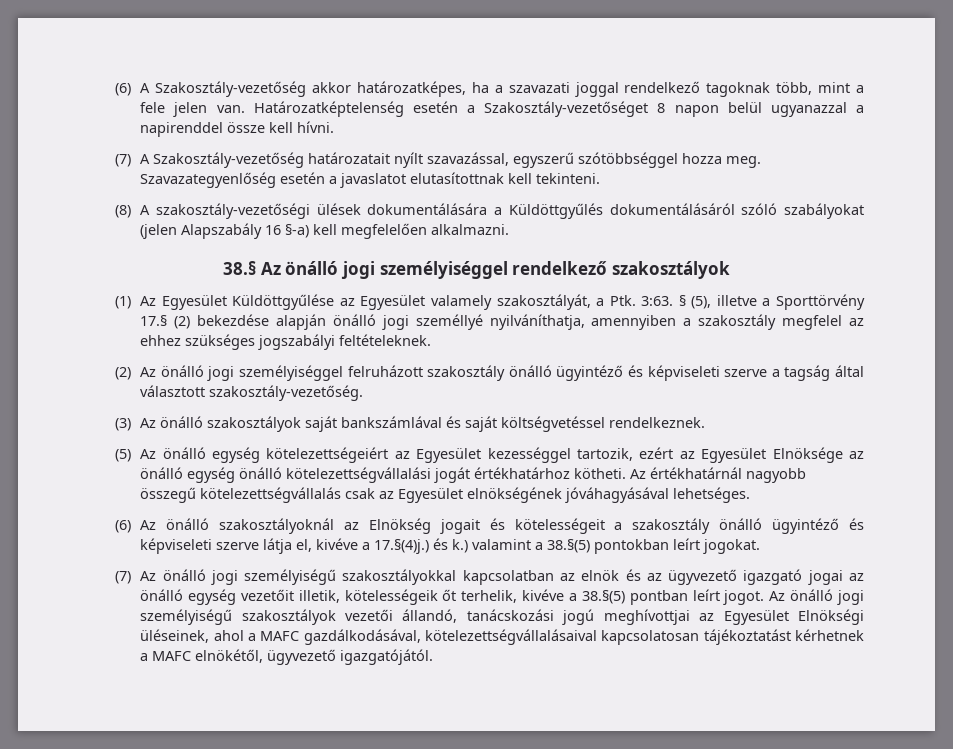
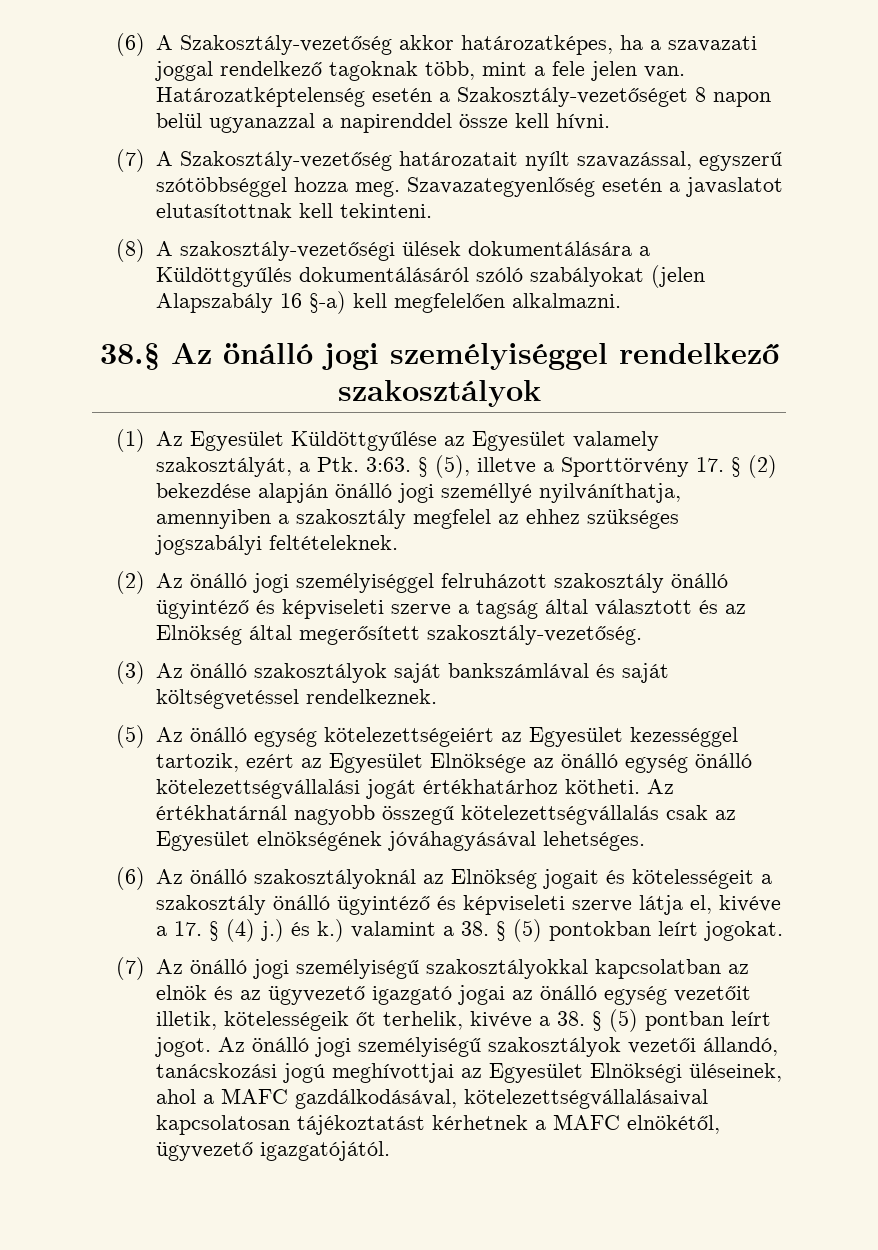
[140,315,168,326] 17.§ -> [695,457,741,477] 17. §
(206, 391) none -> [698,600,746,614] [155,625,420,645] és az Elnökség által megerősített
[374,539,430,554] 17.§(4)j.) -> [173,919,284,942] 17. § (4) j.)
[547,539,591,553] 38.§(5) -> [460,919,542,942] 38. § (5)
[581,590,625,604] 38.§(5) -> [556,1009,638,1032] 38. § (5)

